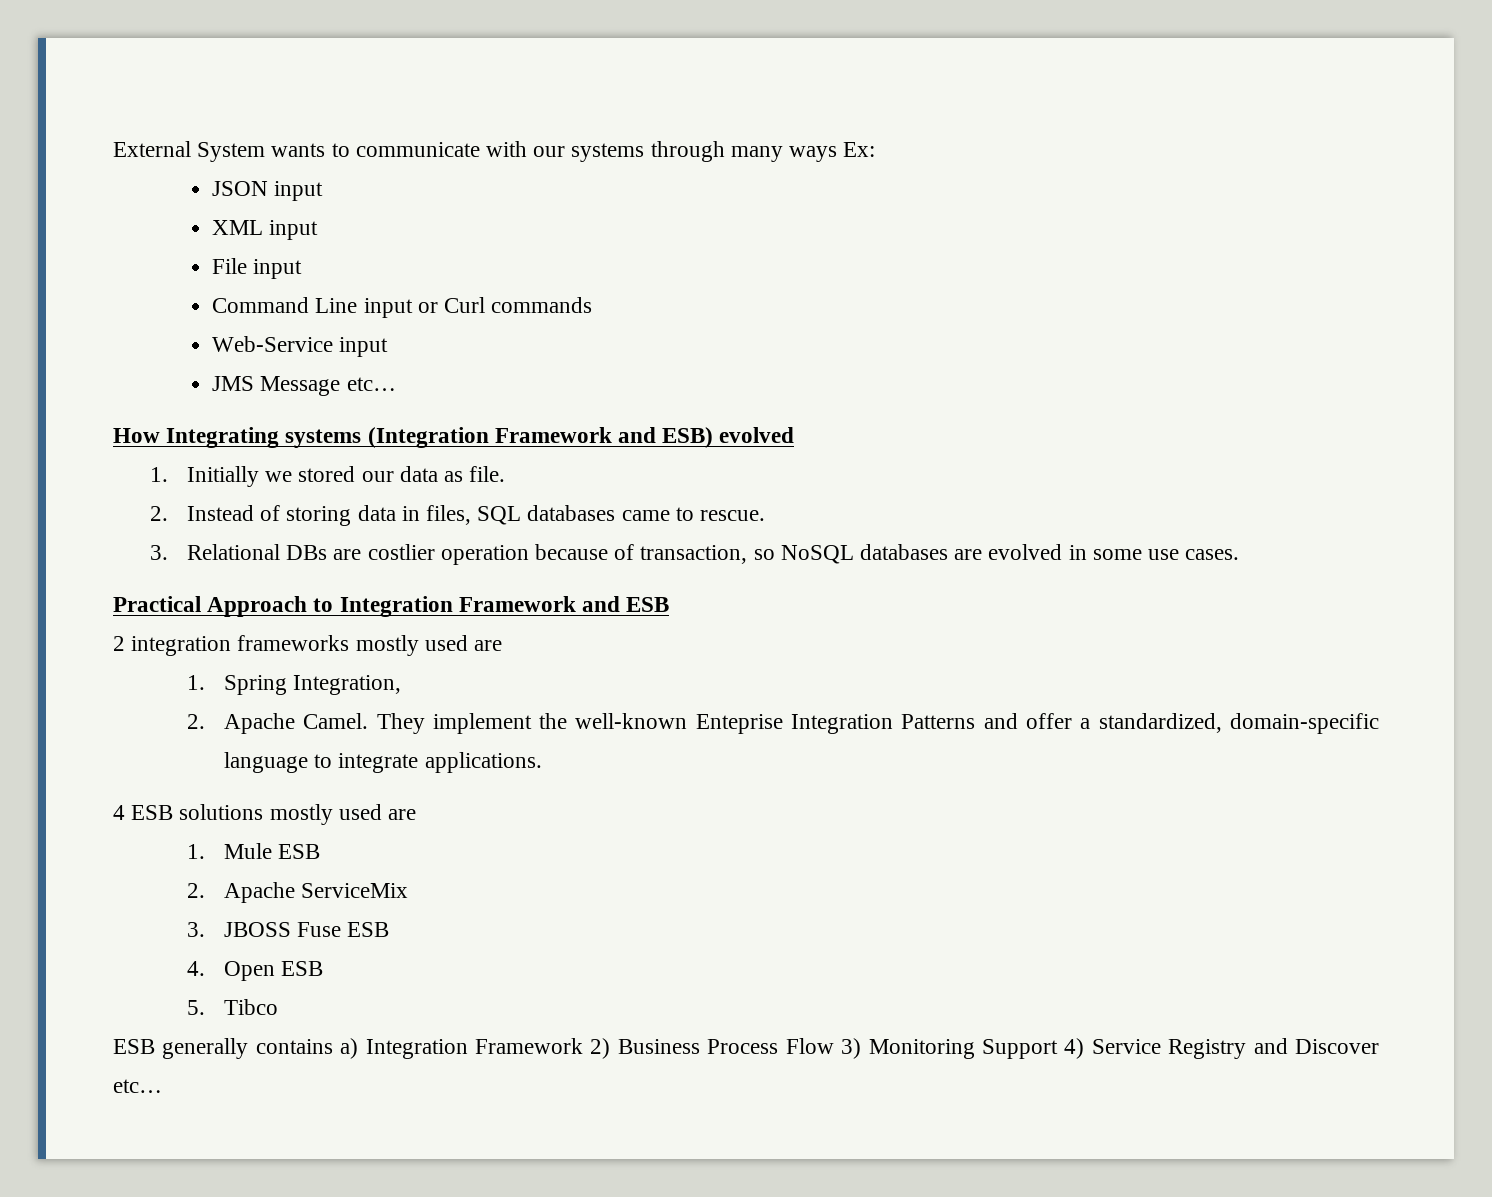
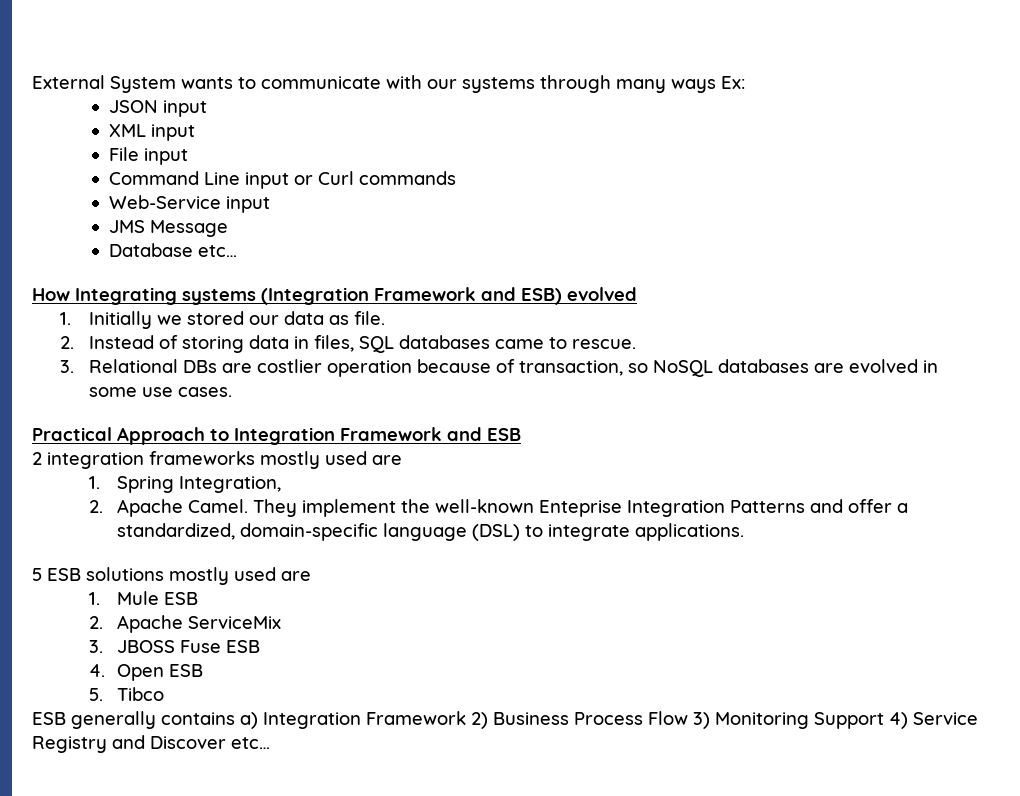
(341, 386) none -> [108,243,193,257] // Database
(308, 762) none -> [471,524,520,541] (DSL)
[113,805,125,820] 4 -> [32,568,42,581] 5

